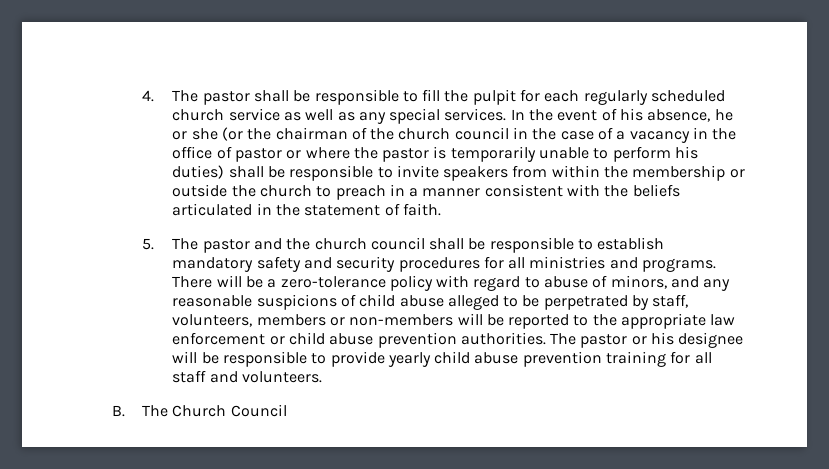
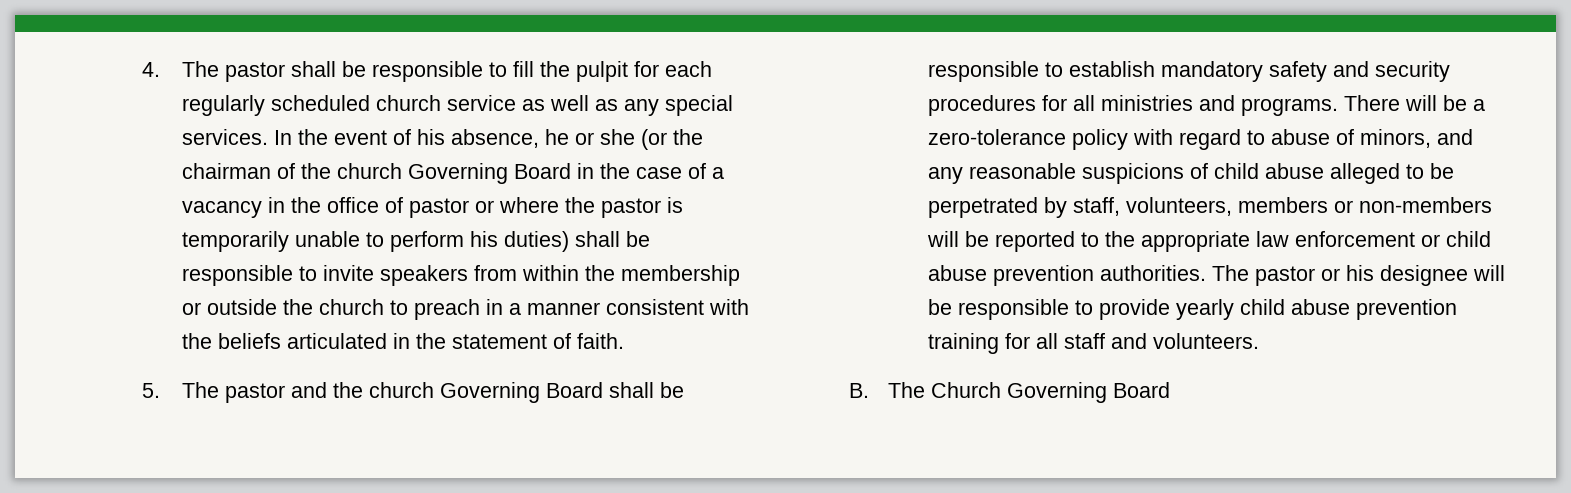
[454,127,509,140] council -> [408,163,572,184] Governing Board
[370,237,425,250] council -> [440,382,604,403] Governing Board
[230,404,287,417] Council -> [1007,382,1171,403] Governing Board

